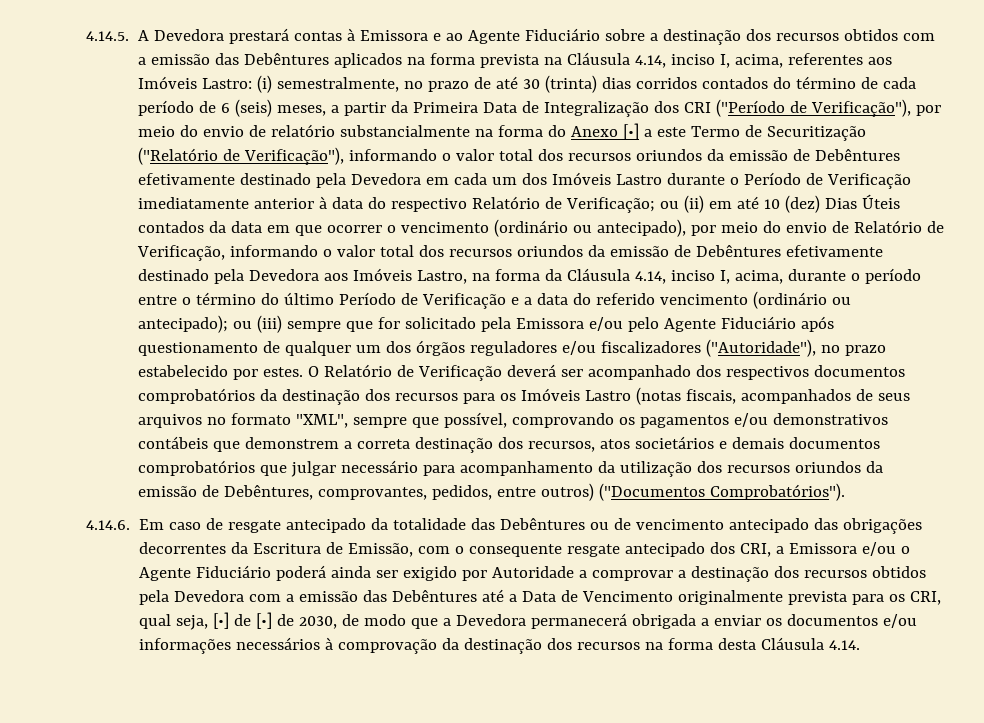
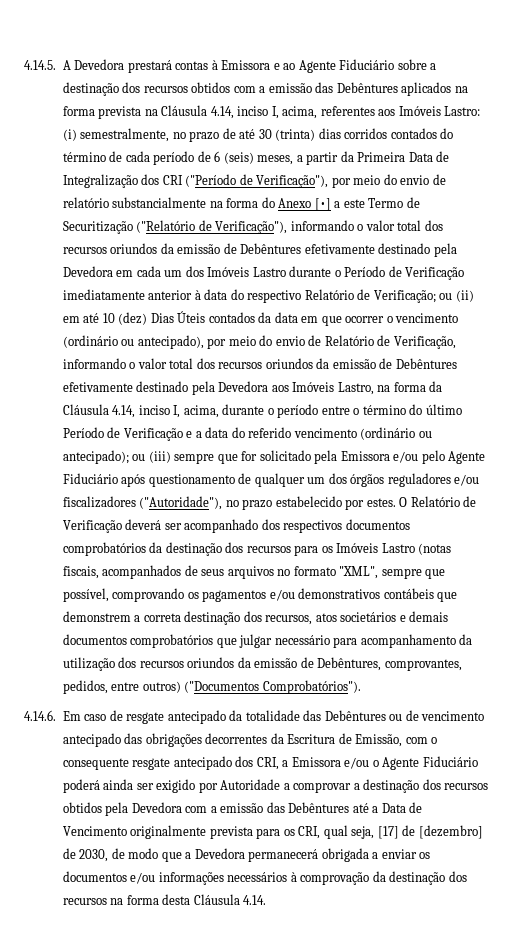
[213,612,273,629] [•] de [•] -> [377,825,483,839] [17] de [dezembro]

